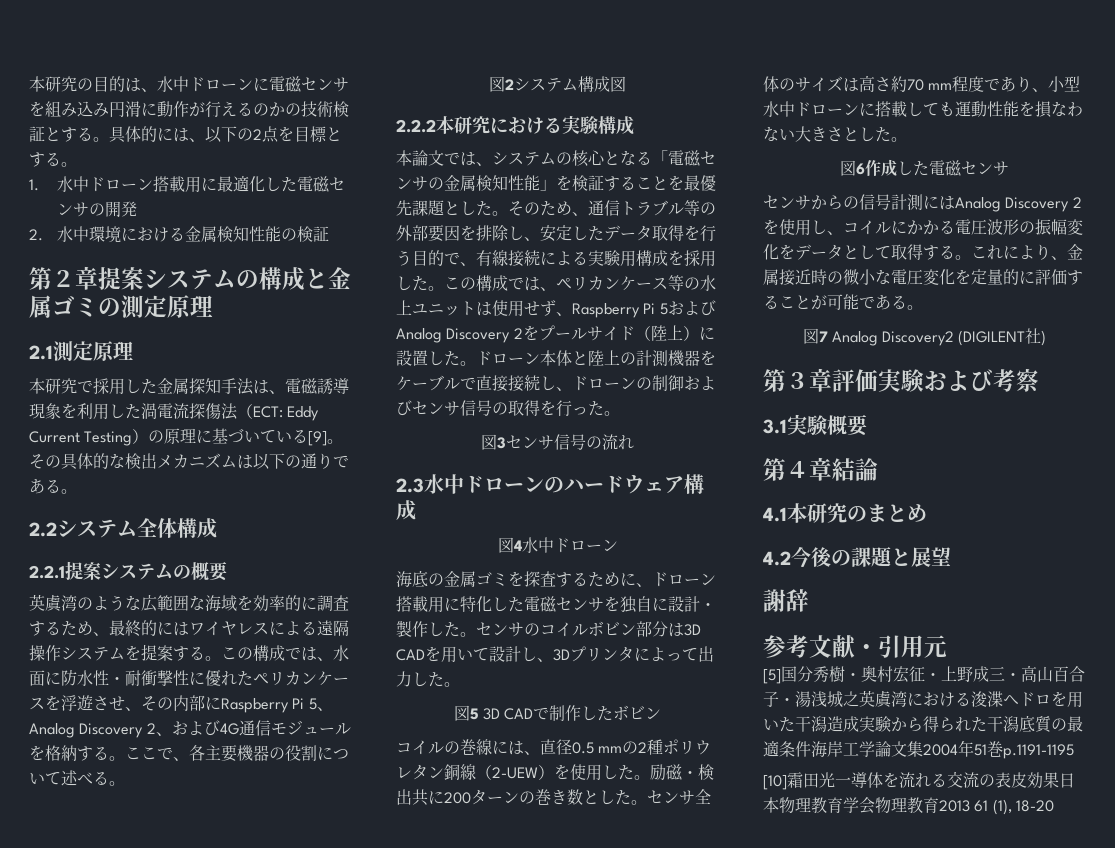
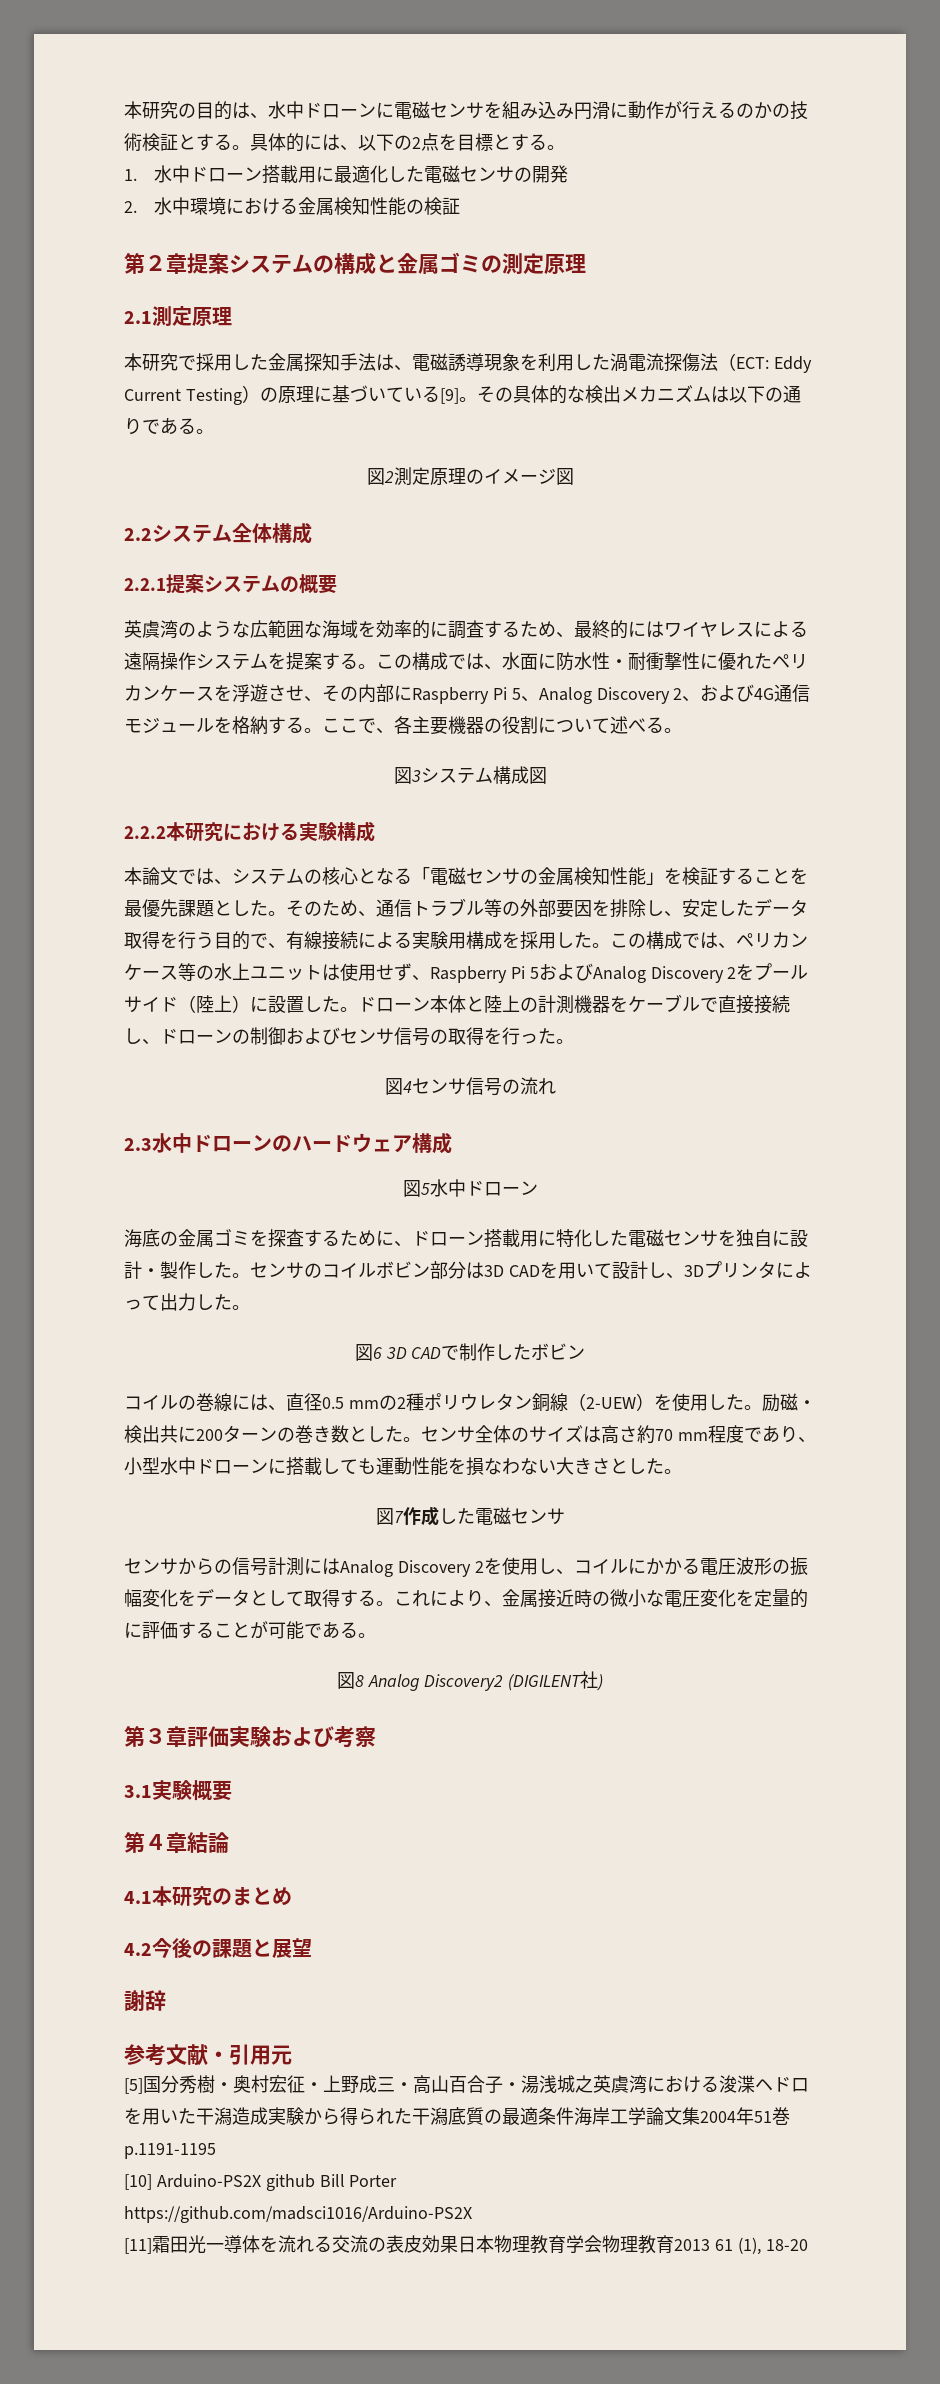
(77, 491) none -> [366,467,574,486] // 図2測定原理のイメージ図
[505,79,514,90] 2 -> [410,770,421,782] 3
[497,437,506,449] 3 -> [402,1081,412,1093] 4
[513,540,522,551] 4 -> [420,1183,430,1195] 5
[469,708,479,720] 5 -> [372,1347,382,1359] 6
[856,163,865,175] 6 -> [393,1511,404,1523] 7
[818,331,828,342] 7 -> [354,1675,364,1687] 8
(787, 782) none -> [156,2174,398,2191] [124,2206,472,2223] [124,2238,152,2254] Arduino-PS2X github Bill Porter // https://github.com/madsci1016/Arduino-PS2X // [11]

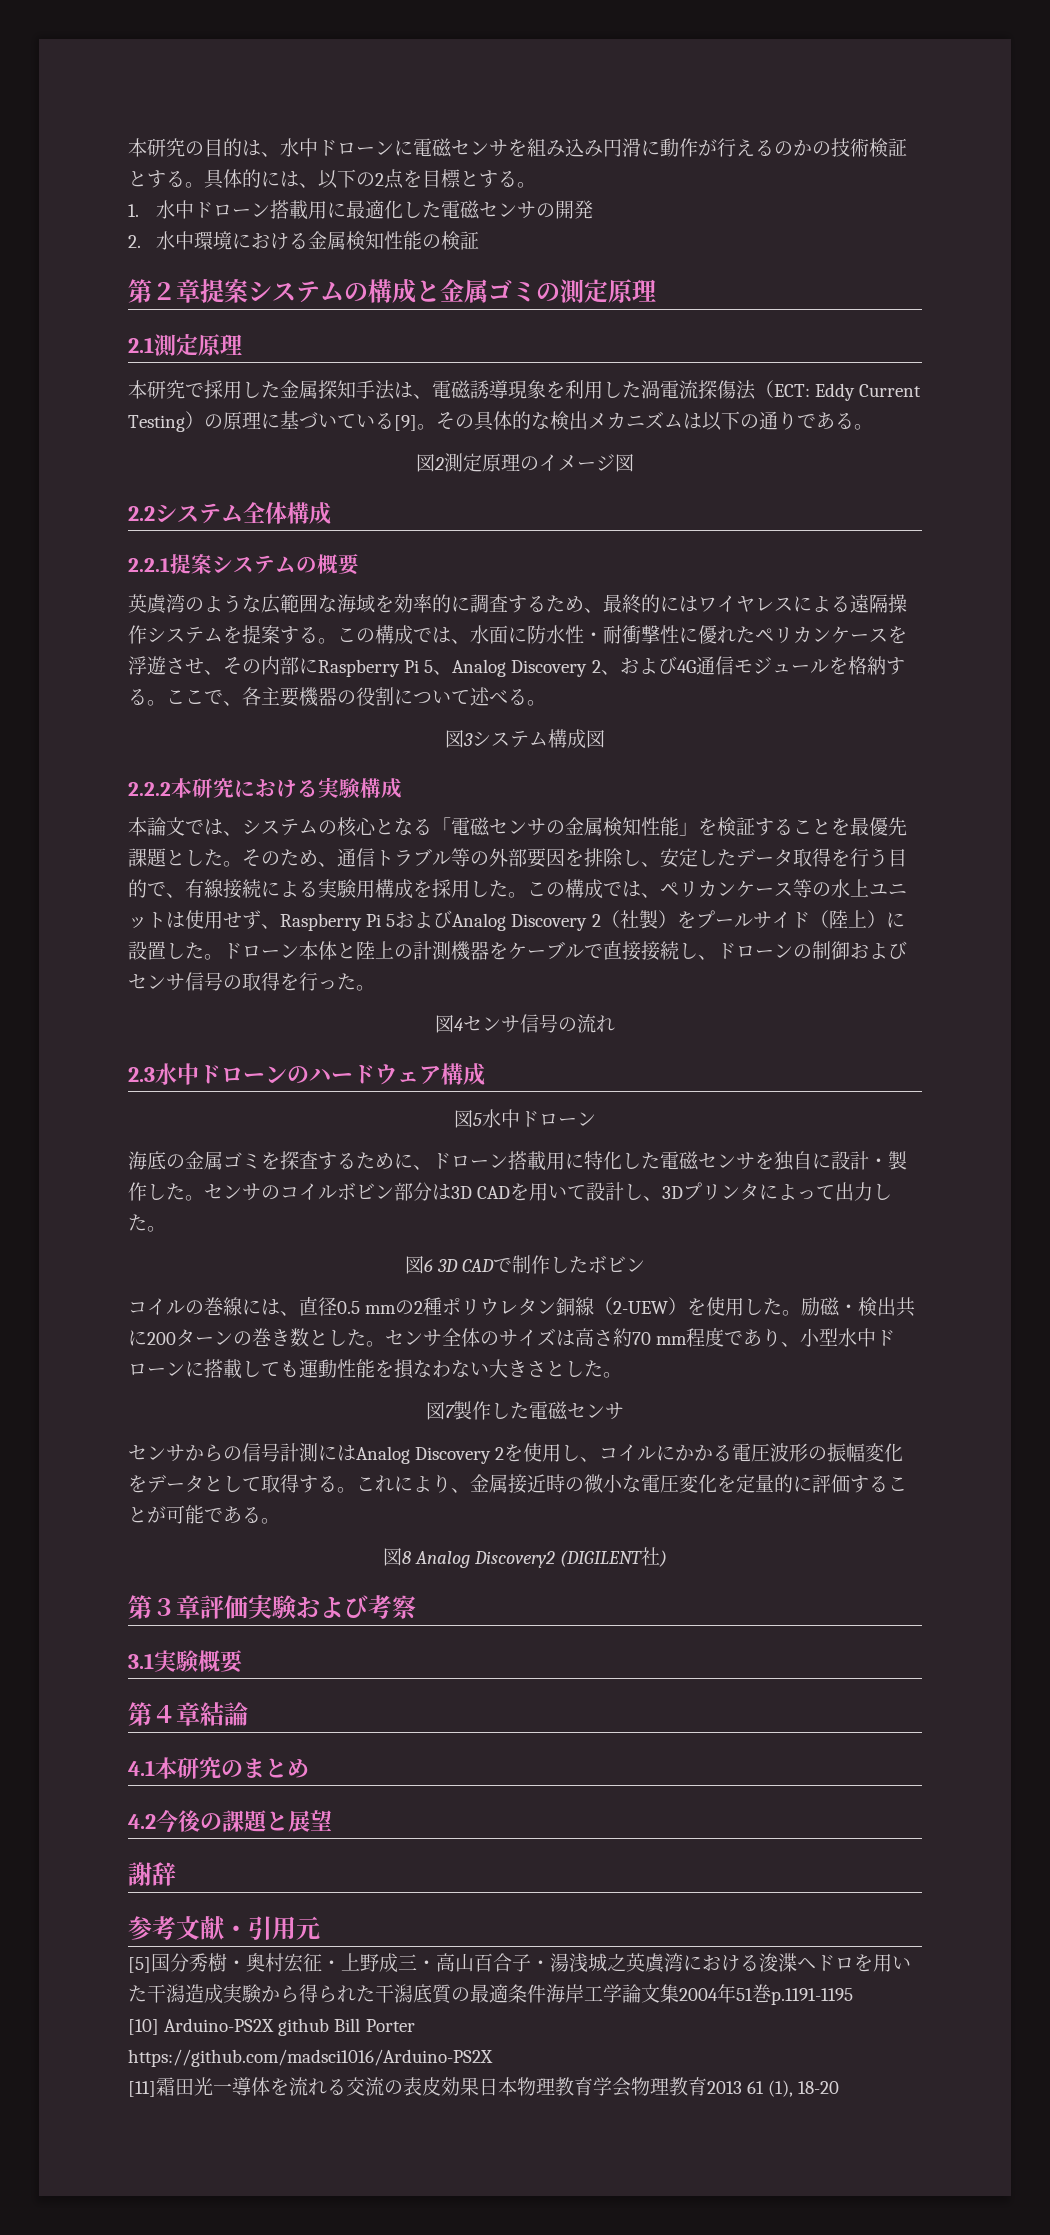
(737, 973) none -> [600,910,677,929] （社製）
[402,1506,439,1526] 作成 -> [453,1401,491,1420] 製作

